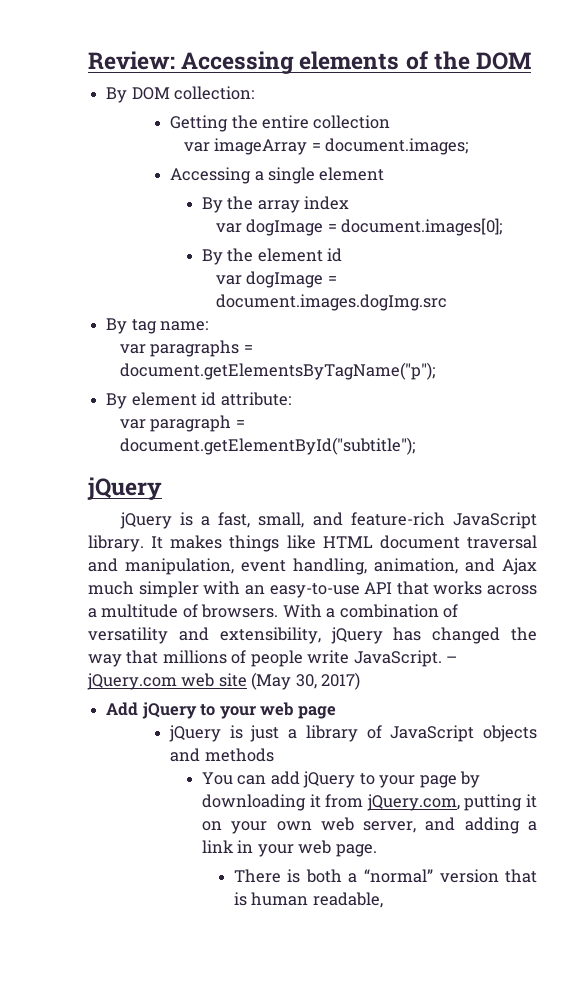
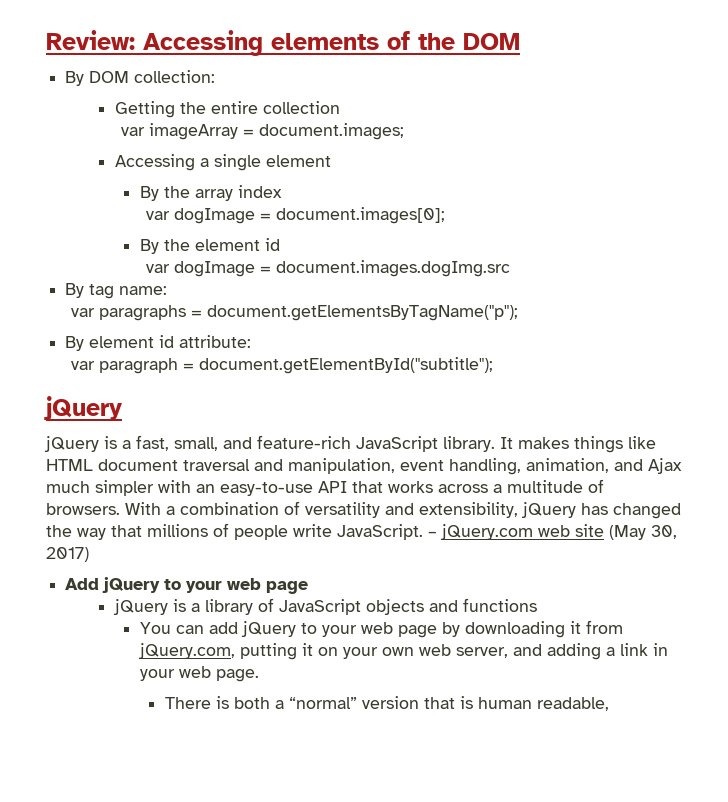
[250,725,280,742] just -> (187, 605) none
[204,748,274,762] methods -> [463,598,538,612] functions
(416, 781) none -> [361,622,394,634] web

